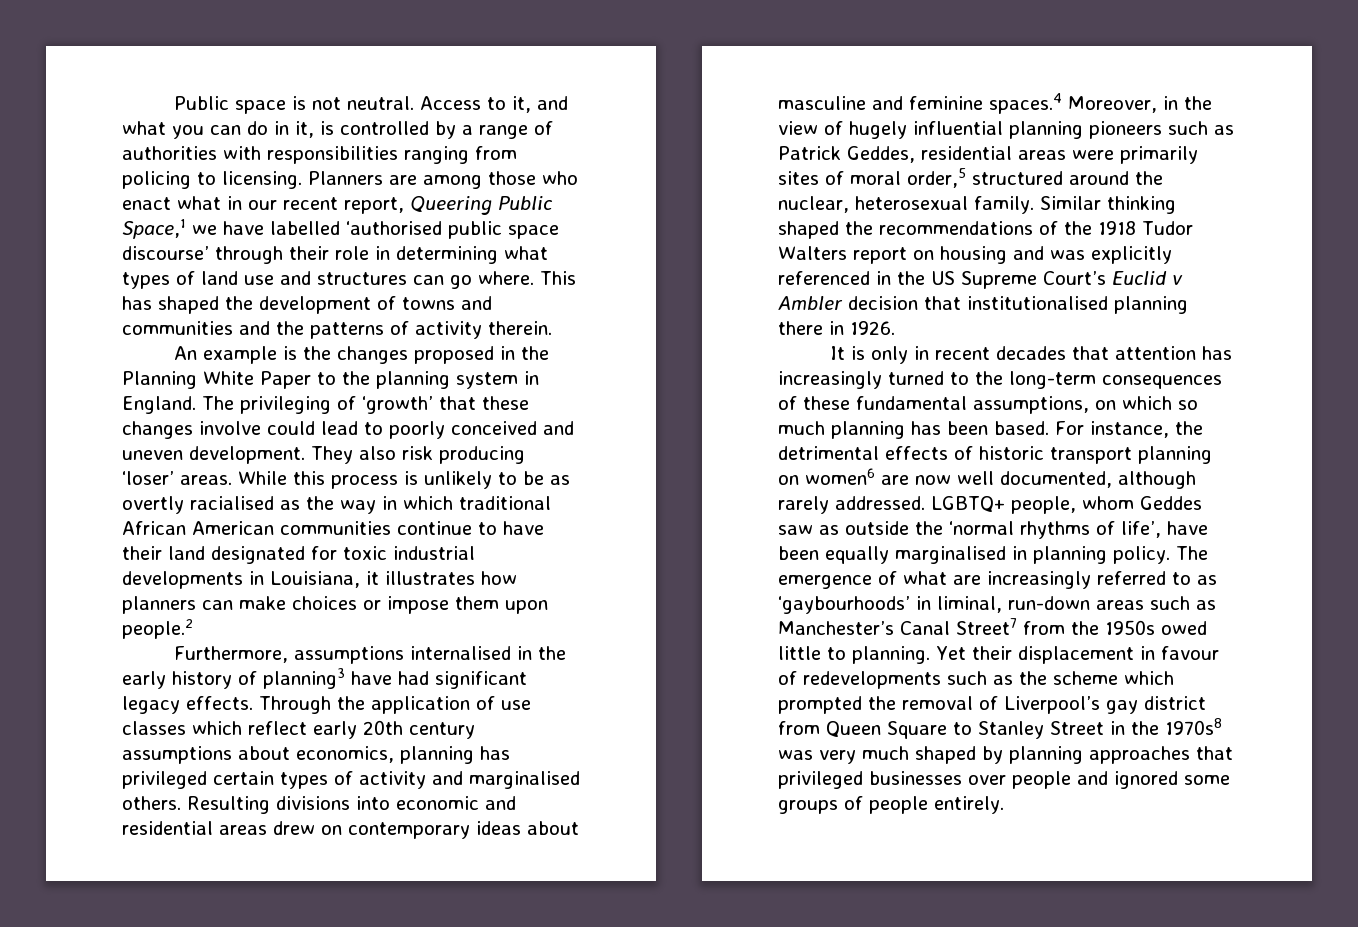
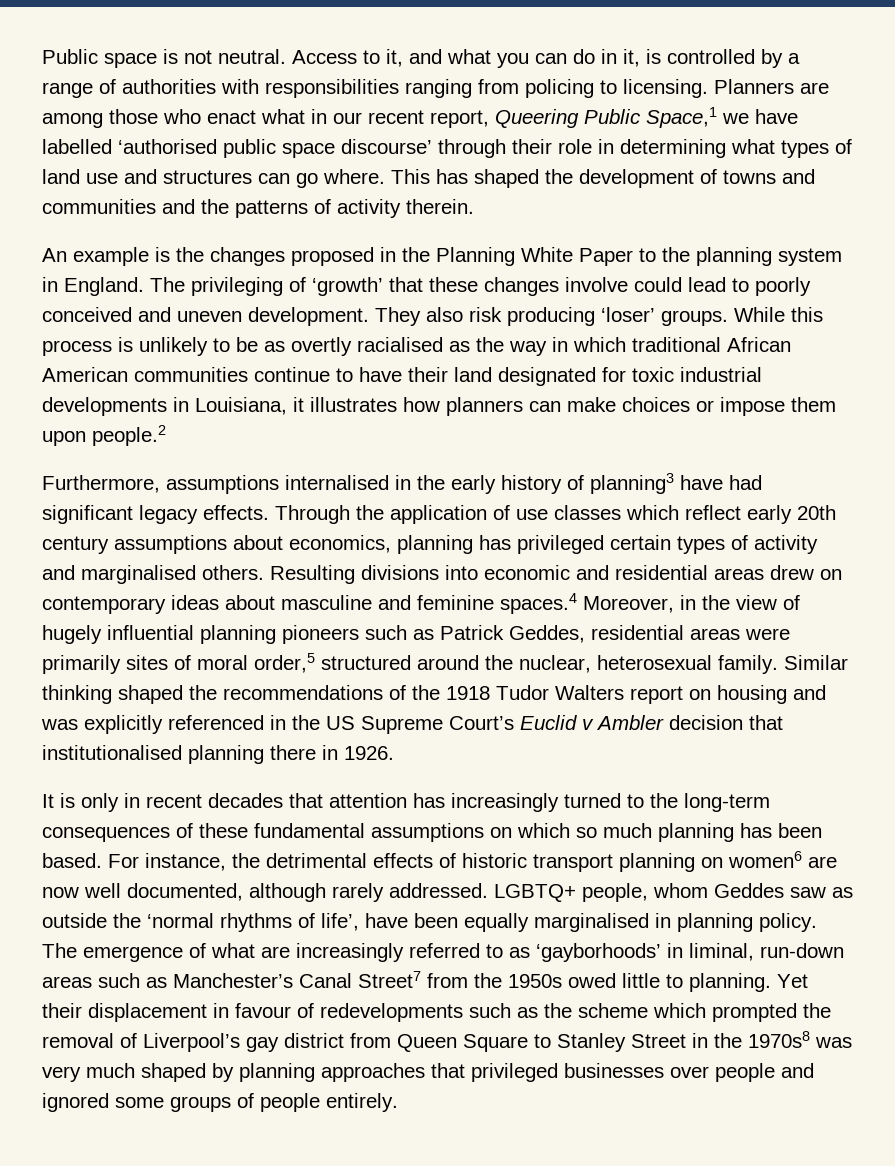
[180,475,232,485] areas. -> [661,310,728,326] groups.
[973,396,1089,414] assumptions, -> [371,823,484,842] assumptions
[778,596,910,614] ‘gaybourhoods’ -> [536,943,661,962] ‘gayborhoods’

